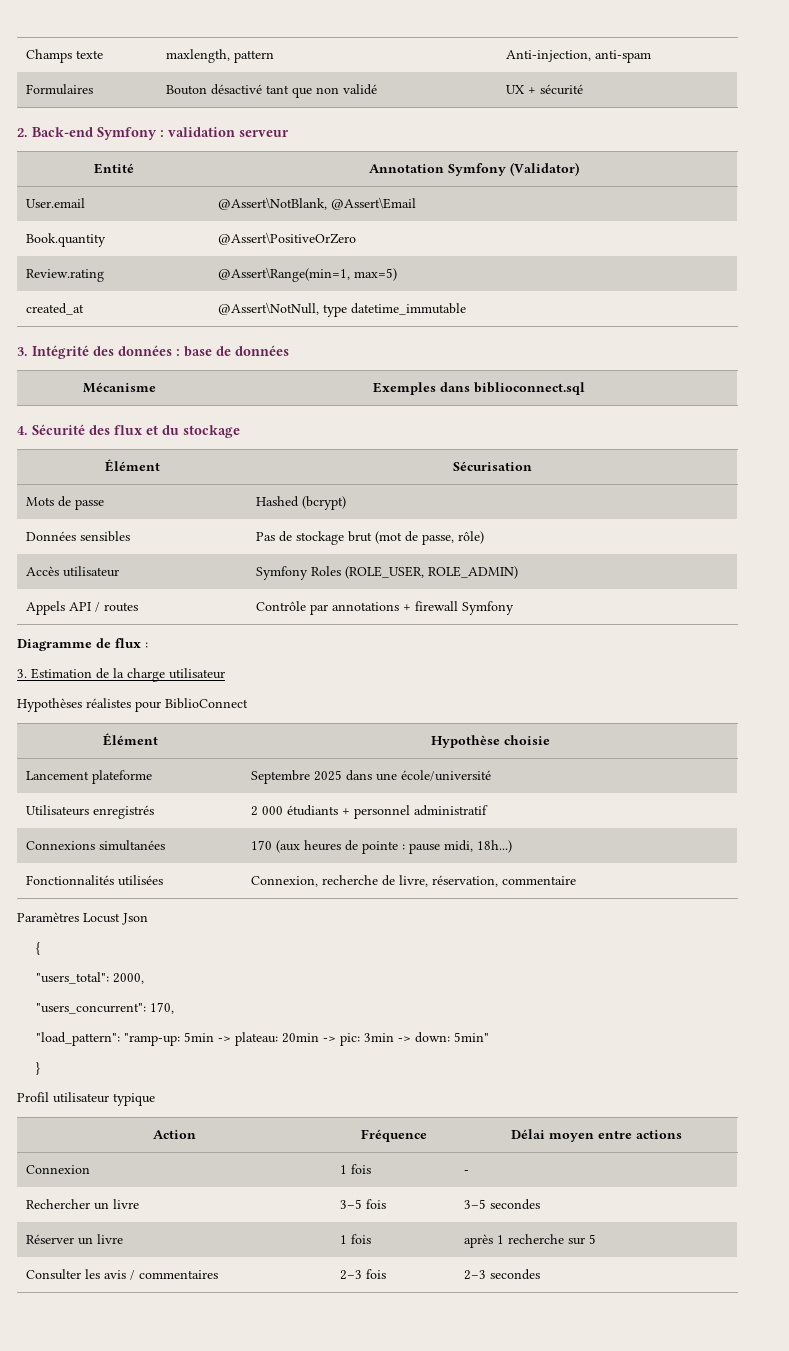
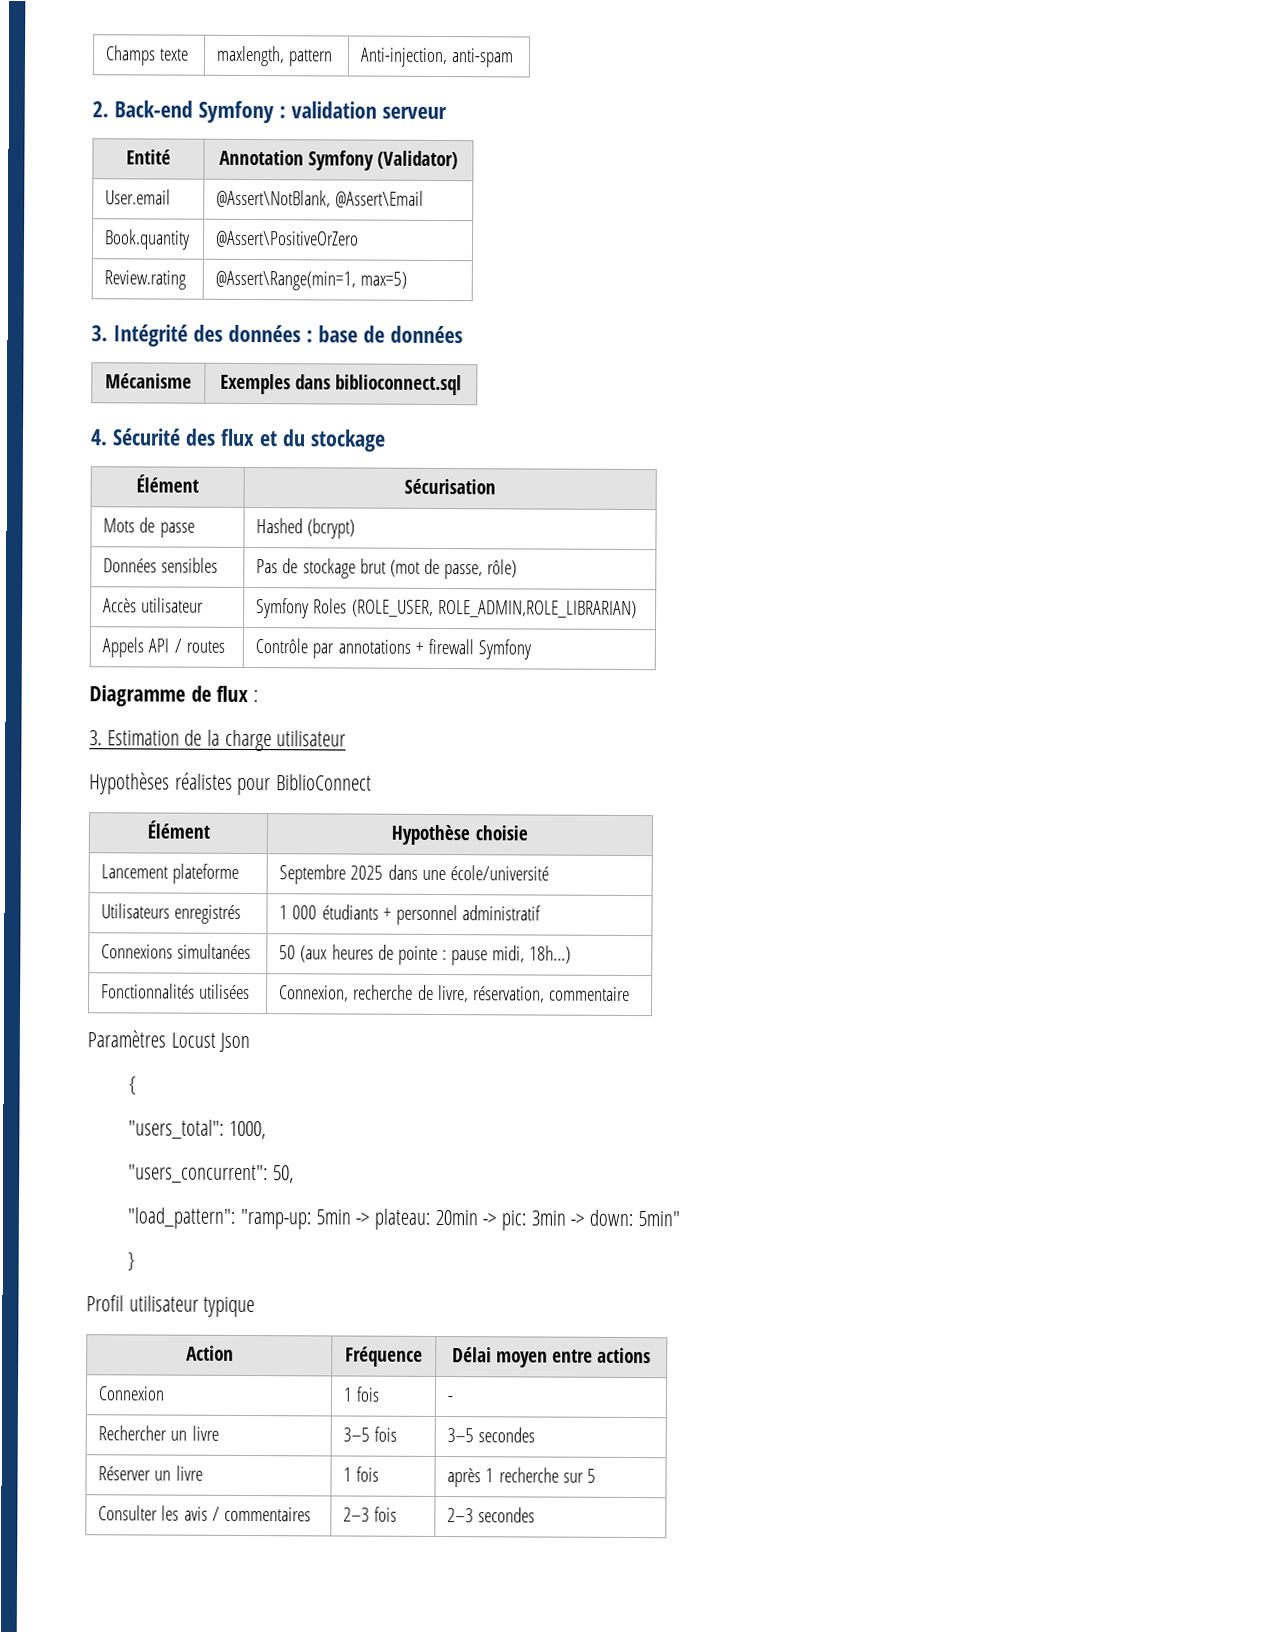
[25,84,93,95] [165,84,377,98] [505,84,583,95] // Formulaires | Bouton désactivé tant que non validé | UX + sécurité -> (515, 58) none
[25,303,84,315] [217,302,466,317] // created_at | @Assert\NotNull, type datetime_immutable -> (408, 280) none
[427,566,518,579] ROLE_ADMIN) -> [437,599,637,619] ROLE_ADMIN,ROLE_LIBRARIAN)
[250,806,258,816] 2 -> [279,905,289,920] 1
[250,840,272,850] 170 -> [279,945,297,960] 50
[112,973,144,984] 2000, -> [228,1120,266,1140] 1000,
[149,1002,174,1014] 170, -> [272,1165,294,1184] 50,

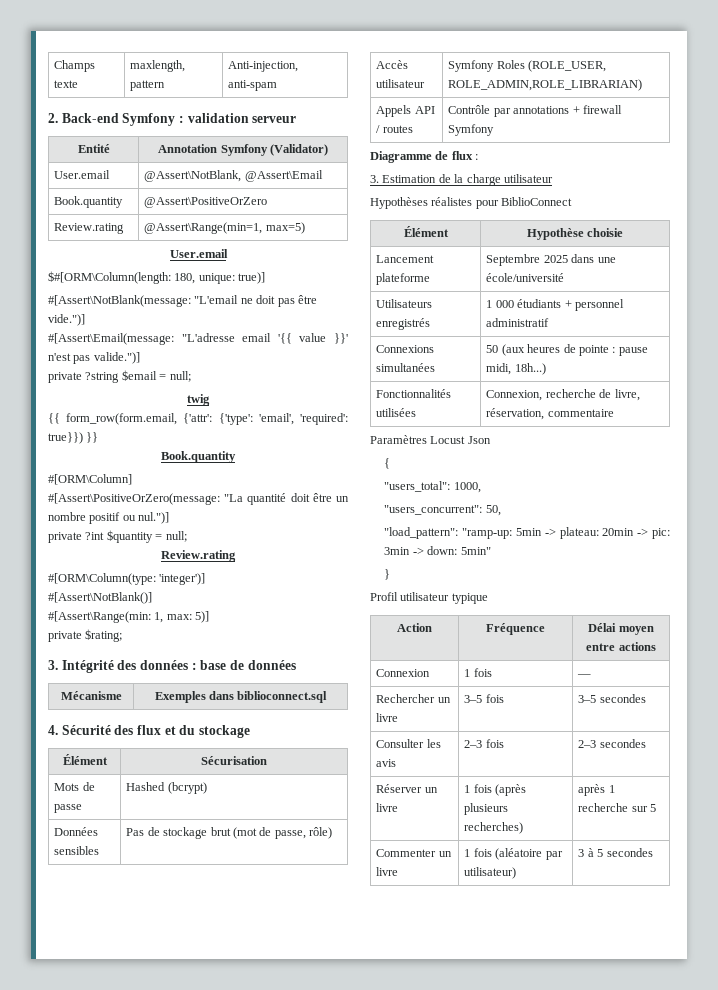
(408, 280) none -> [169,249,228,258] [48,271,266,284] [48,295,317,307] [48,314,85,326] [48,333,348,345] [48,352,140,364] [48,370,191,383] [187,394,210,406] [48,413,348,425] [48,432,99,444] [161,451,236,463] [48,474,132,485] [48,493,349,505] [48,512,170,524] [48,530,187,543] [161,550,236,562] [48,573,206,585] [48,592,152,604] [48,611,210,623] [48,629,123,642] // User.email // $#[ORM\Column(length: 180, unique: true)] // #[Assert\NotBlank(message: "L'email ne doit pas être vide.")] // #[Assert\Email(message: "L'adresse email '{{ value }}' n'est pas valide.")] // private ?string $email = null; // twig // {{ form_row(form.email, {'attr': {'type': 'email', 'required': true}}) }} // Book.quantity // #[ORM\Column] // #[Assert\PositiveOrZero(message: "La quantité doit être un nombre positif ou nul.")] // private ?int $quantity = null; // Review.rating // #[ORM\Column(type: 'integer')] // #[Assert\NotBlank()] // #[Assert\Range(min: 1, max: 5)] // private $rating;
[447,1396,454,1403] - -> [577,674,592,677] —
(536, 1435) none -> [376,739,441,748] [376,759,397,767] [464,739,504,748] [578,739,646,748] // Consulter les avis | 2–3 fois | 2–3 secondes
(380, 1474) none -> [495,784,527,796] [464,803,509,815] [464,822,524,834] (après plusieurs recherches)
[98,1505,311,1522] [343,1506,398,1522] [447,1508,475,1523] Consulter les avis / commentaires | 2–3 fois | 2–3 -> [376,849,452,857] [376,867,399,876] [464,848,563,860] [464,867,517,879] [578,848,604,857] Commenter un livre | 1 fois (aléatoire par utilisateur) | 3 à 5

